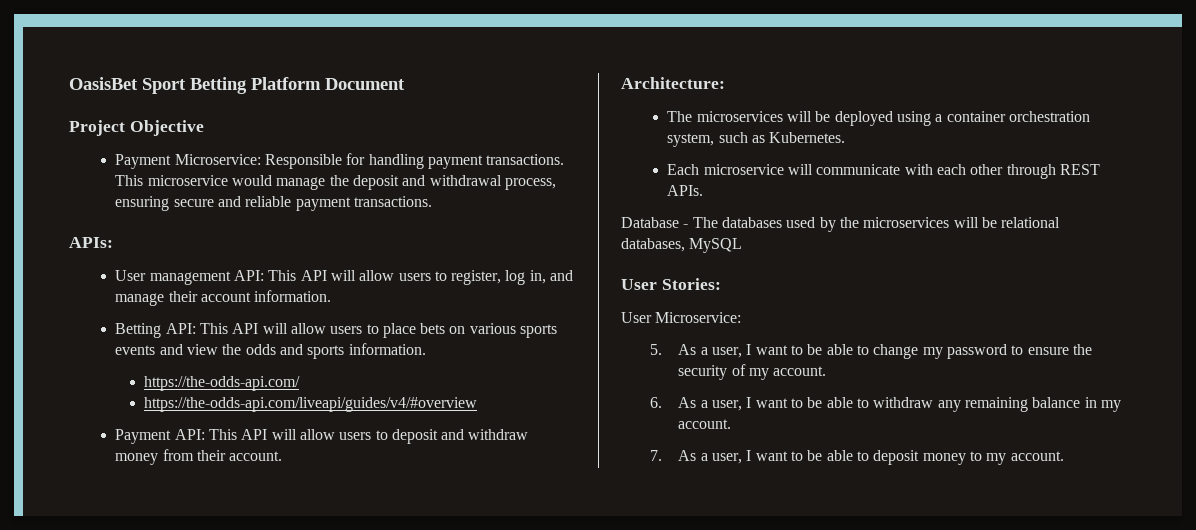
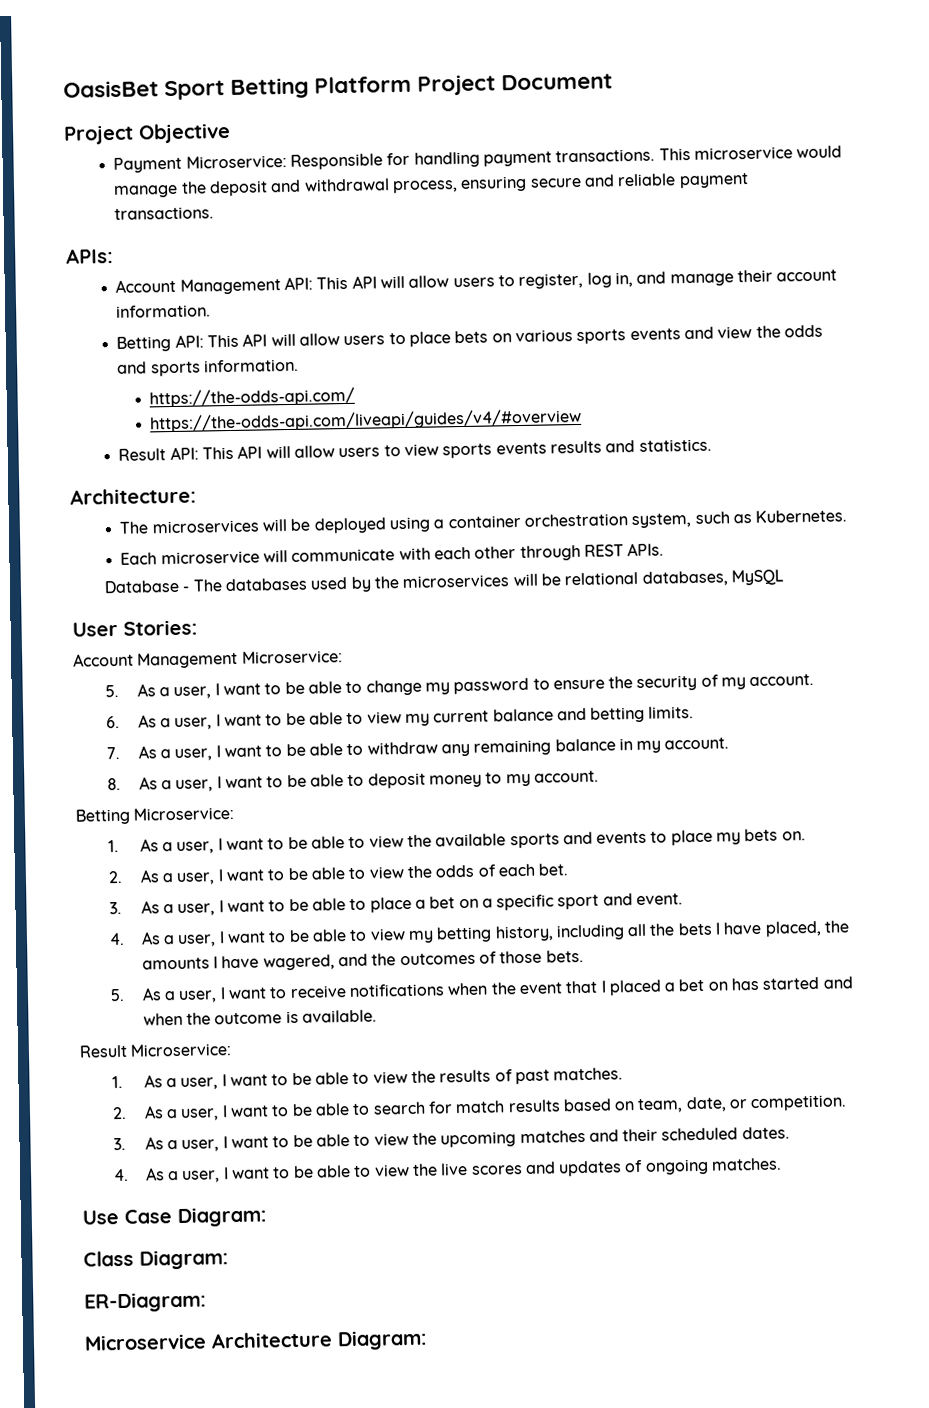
(321, 83) none -> [417,74,497,96] Project
[115,270,231,285] User management -> [115,278,281,295] Account Management
[115,429,529,444] [115,449,283,465] Payment API: This API will allow users to deposit and withdraw money from their account. -> [118,438,712,461] Result API: This API will allow users to view sports events results and statistics.
[621,312,652,323] User -> [73,651,239,669] Account Management
(869, 403) none -> [366,706,695,727] [105,743,364,762] view my current balance and betting limits. // 7. As a user, I want to be able to
[649,450,662,461] 7. -> [106,777,121,791] 8.
(1064, 456) none -> [75,806,235,825] [107,828,806,854] [107,863,569,885] [108,893,684,916] [108,920,851,947] [141,949,584,971] [109,976,853,1003] [142,1009,377,1026] [79,1043,233,1058] [111,1067,624,1090] [111,1094,848,1121] [112,1126,790,1152] [112,1157,783,1183] [82,1206,266,1228] [83,1249,228,1270] [84,1291,206,1313] [84,1329,427,1351] // Betting Microservice: // 1. As a user, I want to be able to view the available sports and events to place my bets on. // 2. As a user, I want to be able to view the odds of each bet. // 3. As a user, I want to be able to place a bet on a specific sport and event. // 4. As a user, I want to be able to view my betting history, including all the bets I have placed, the amounts I have wagered, and the outcomes of those bets. // 5. As a user, I want to receive notifications when the event that I placed a bet on has started and when the outcome is available. // Result Microservice: // 1. As a user, I want to be able to view the results of past matches. // 2. As a user, I want to be able to search for match results based on team, date, or competition. // 3. As a user, I want to be able to view the upcoming matches and their scheduled dates. // 4. As a user, I want to be able to view the live scores and updates of ongoing matches. // Use Case Diagram: // Class Diagram: // ER-Diagram: // Microservice Architecture Diagram:

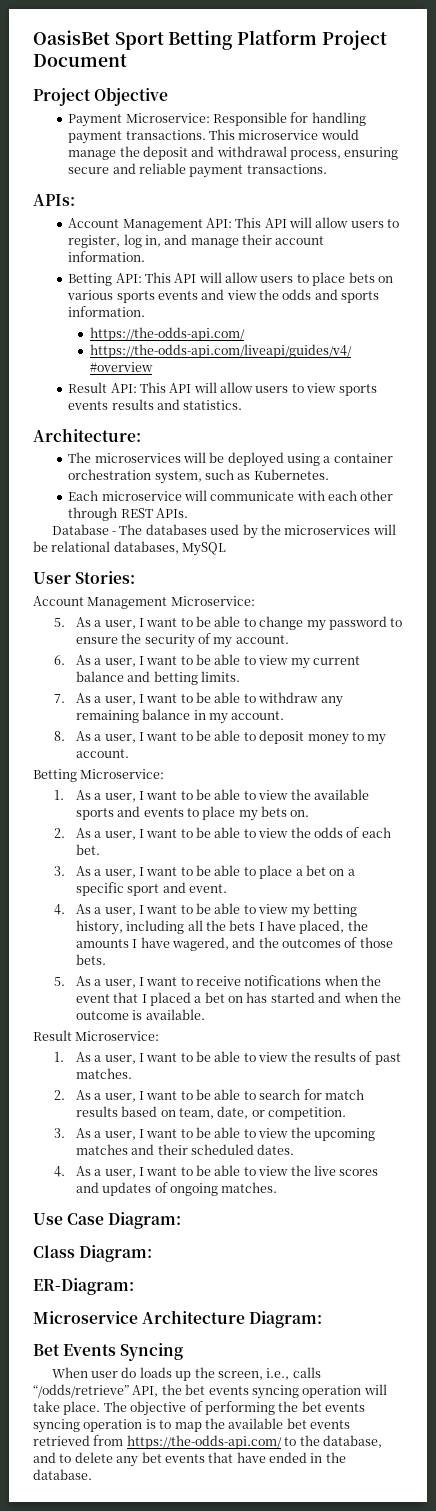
(427, 1340) none -> [33,1343,184,1361] [51,1367,321,1381] [33,1384,387,1399] [33,1401,365,1416] [33,1418,350,1433] [33,1435,382,1449] [33,1452,346,1467] [33,1469,92,1480] // Bet Events Syncing // When user do loads up the screen, i.e., calls “/odds/retrieve” API, the bet events syncing operation will take place. The objective of performing the bet events syncing operation is to map the available bet events retrieved from https://the-odds-api.com/ to the database, and to delete any bet events that have ended in the database.

